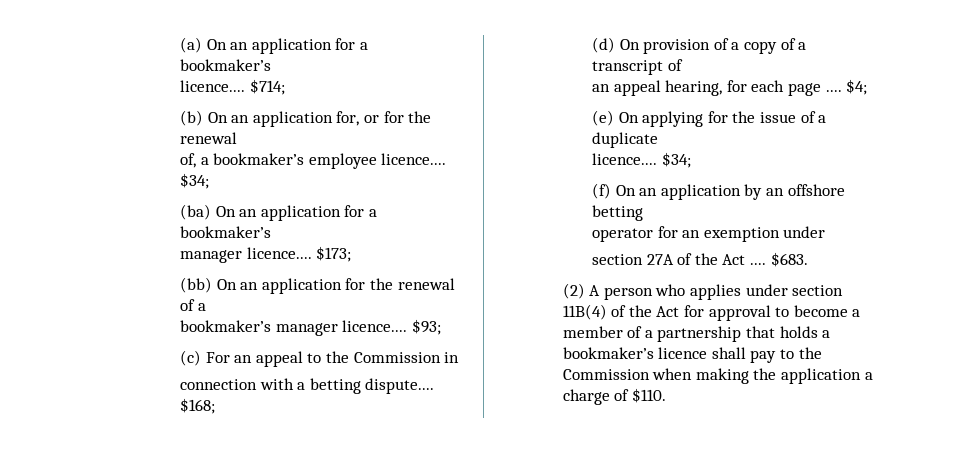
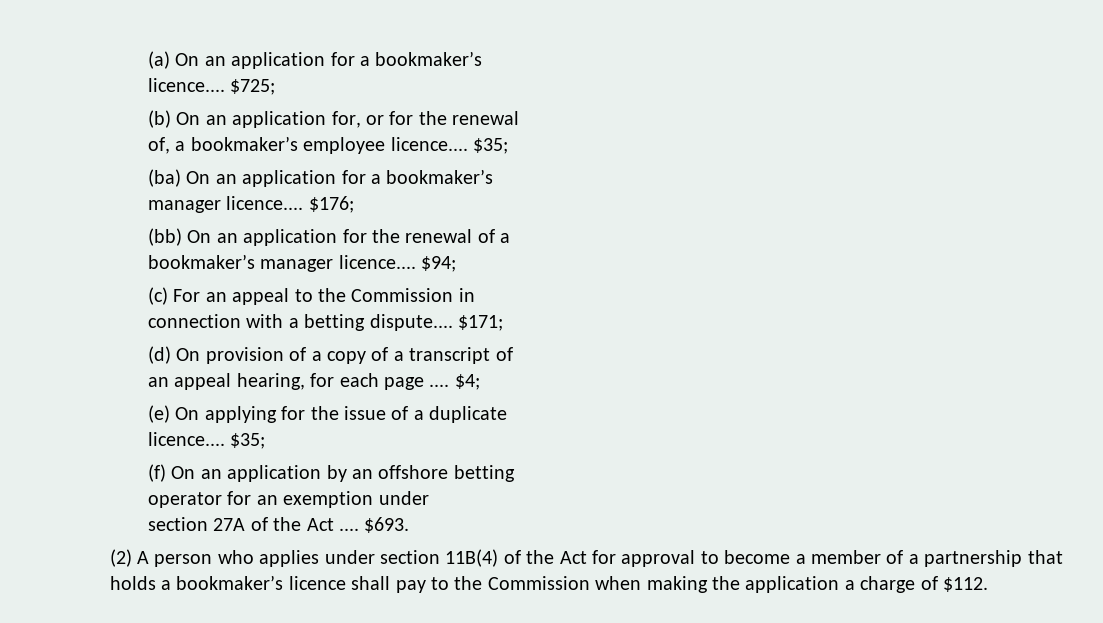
[249,79,285,95] $714; -> [230,79,276,95] $725;
[180,173,210,189] $34; -> [473,138,509,154] $35;
[316,246,352,262] $173; -> [308,196,354,213] $176;
[411,319,441,335] $93; -> [421,256,457,272] $94;
[180,398,216,414] $168; -> [458,315,504,331] $171;
[661,152,691,168] $34; -> [230,433,266,449] $35;
[770,252,808,267] $683. -> [364,517,410,533] $693.
[631,388,666,403] $110. -> [943,577,989,592] $112.

